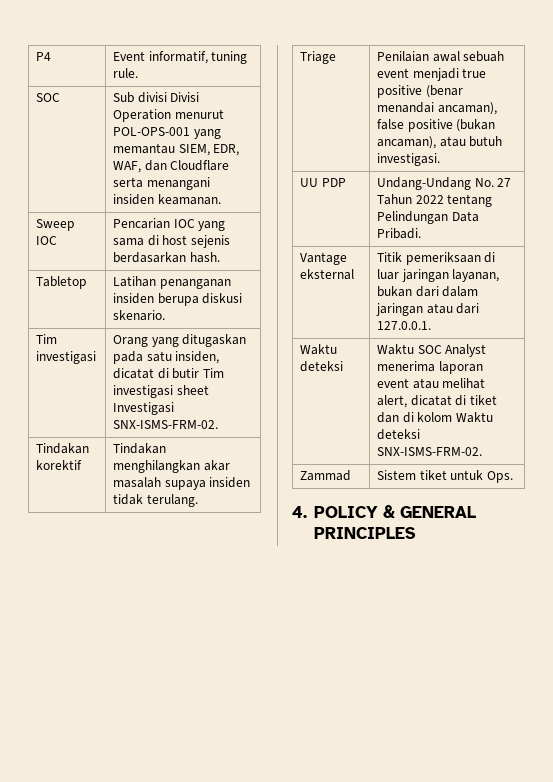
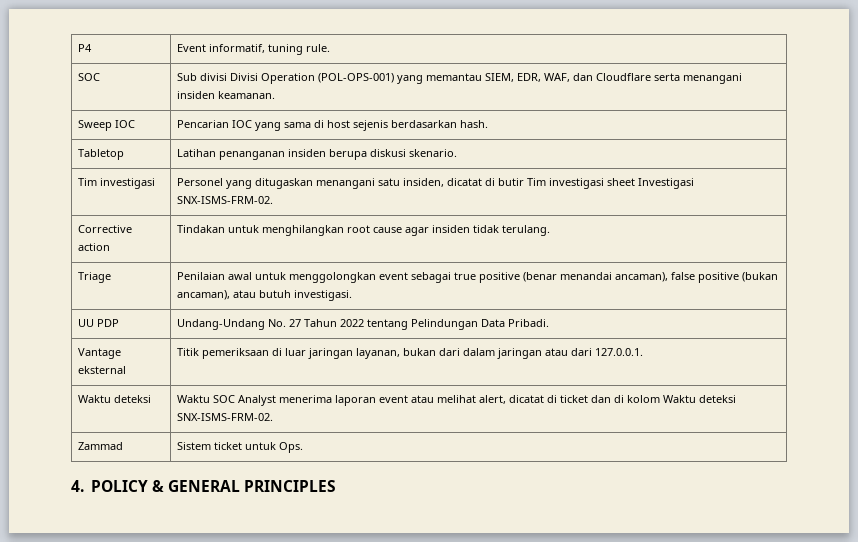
[174,109,224,119] [112,127,190,136] menurut POL-OPS-001 -> [318,73,395,83] (POL-OPS-001)
[112,335,148,347] Orang -> [177,178,224,186] Personel
[112,351,143,364] pada -> [316,178,376,189] menangani
[35,443,89,454] [35,460,82,470] [112,443,166,454] [112,460,230,473] [112,477,206,490] Tindakan korektif | Tindakan menghilangkan akar masalah supaya -> [78,225,133,233] [78,243,111,251] [177,225,430,236] Corrective action | Tindakan untuk menghilangkan root cause agar
[463,51,505,62] [376,68,459,81] sebuah event menjadi -> [255,272,452,283] untuk menggolongkan event sebagai
[469,395,497,405] tiket -> [560,395,589,403] ticket
[419,470,447,480] tiket -> [214,442,243,450] ticket

